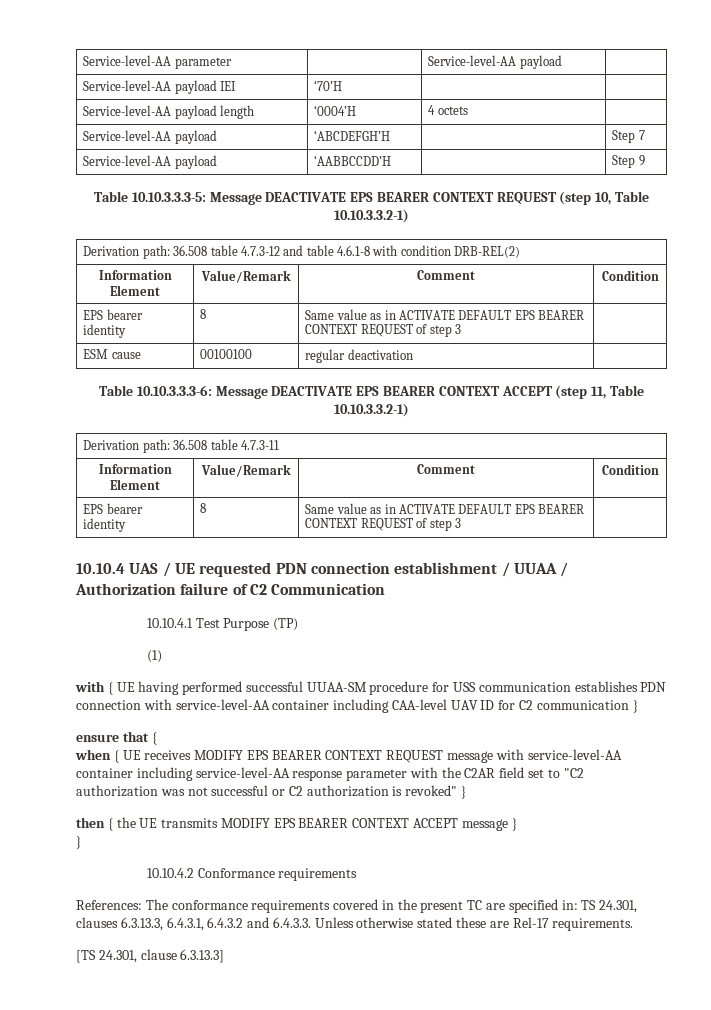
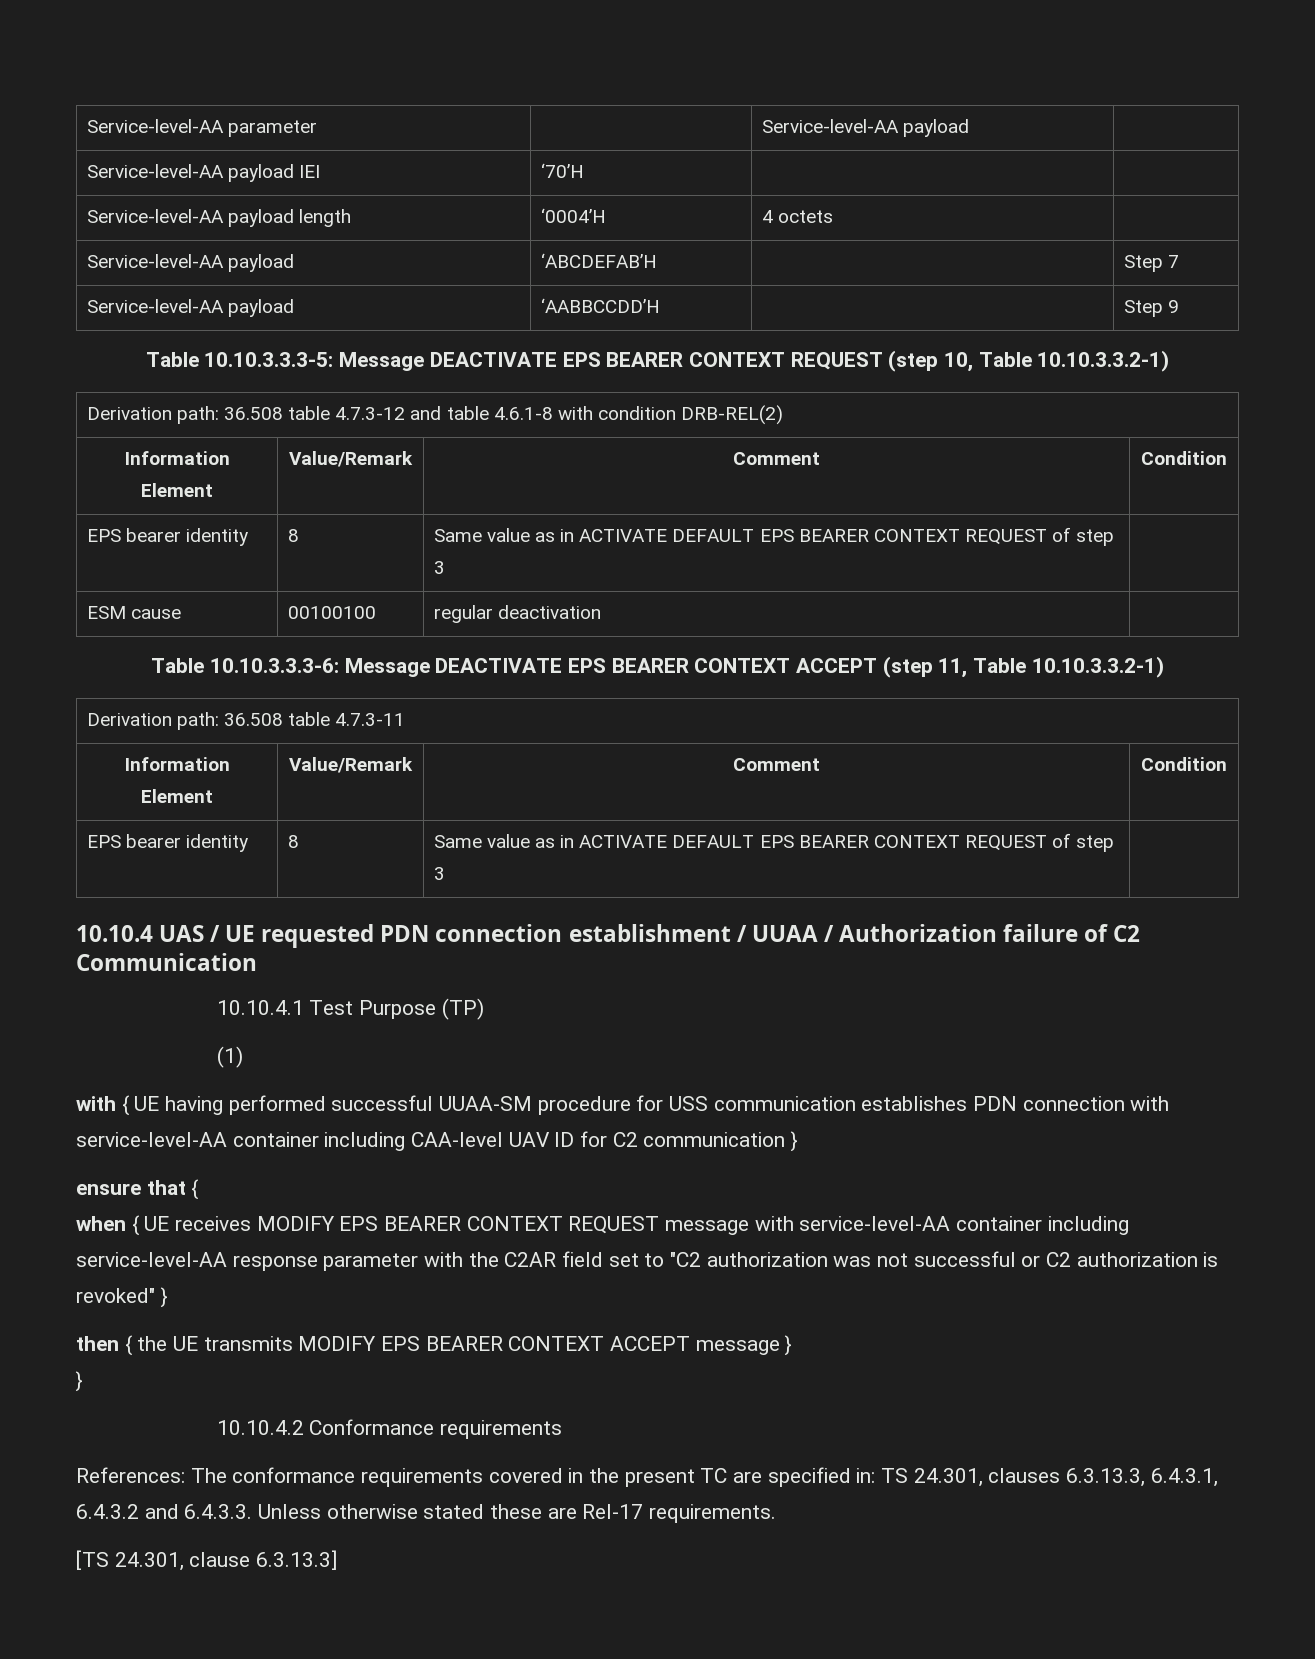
[314,130,391,141] ‘ABCDEFGH’H -> [540,253,657,268] ‘ABCDEFAB’H

